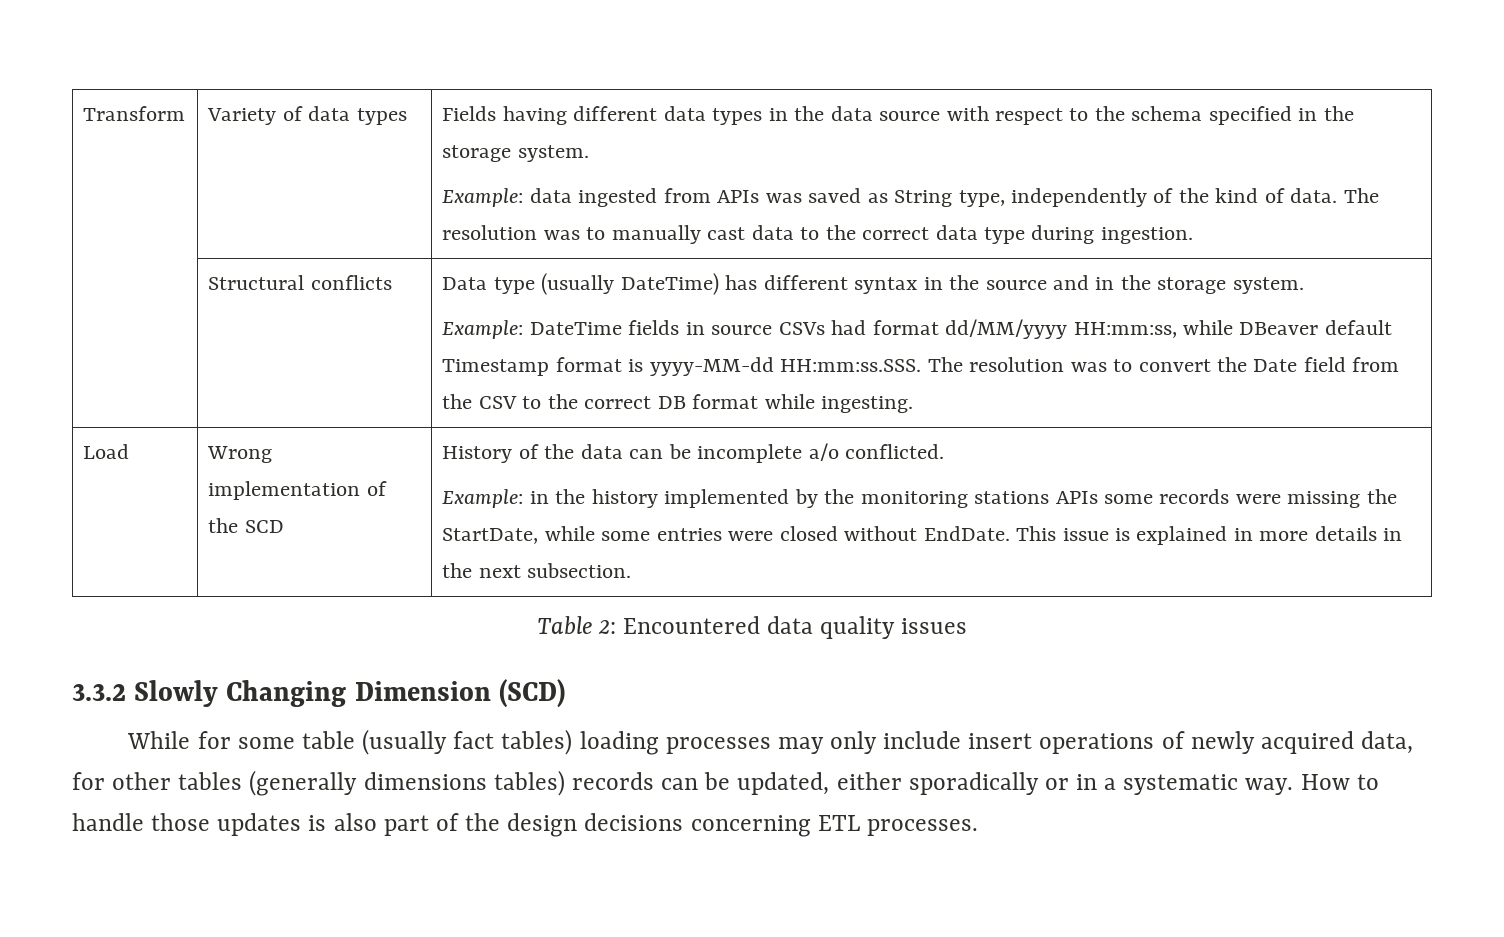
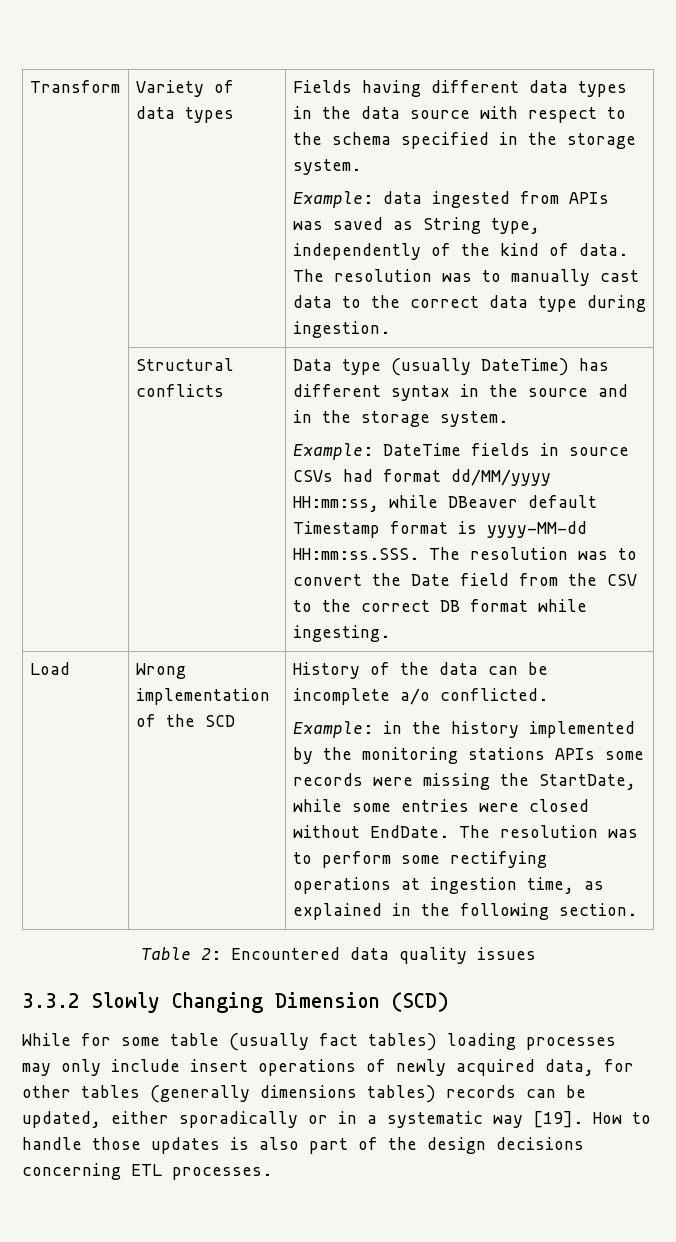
[1016,526,1403,545] [442,563,632,578] This issue is explained in more details in the next subsection. -> [458,825,638,838] [292,851,547,868] [292,877,604,894] [292,903,637,920] The resolution was to perform some rectifying operations at ingestion time, as explained in the following section.
[1245,778,1294,795] way. -> [493,1111,583,1128] way [19].

